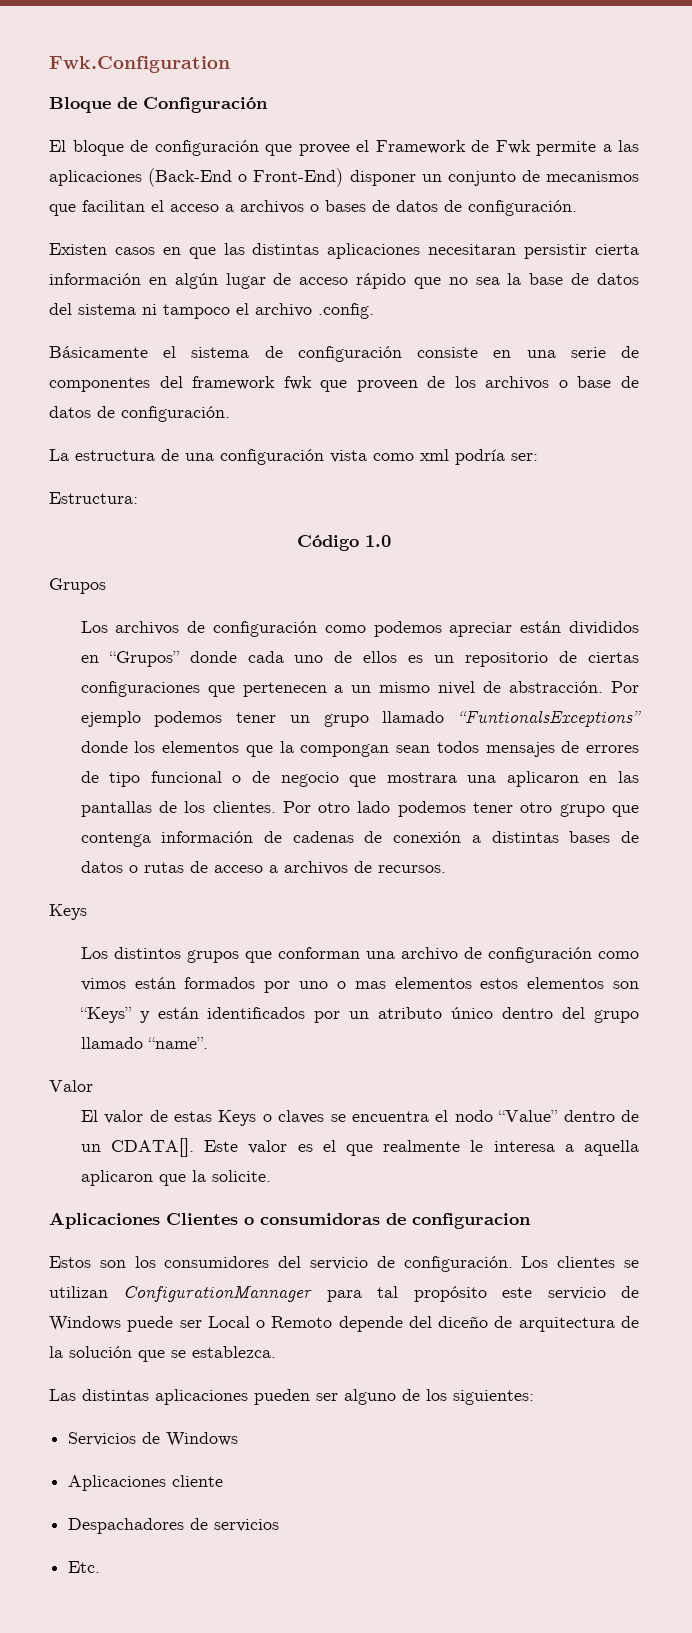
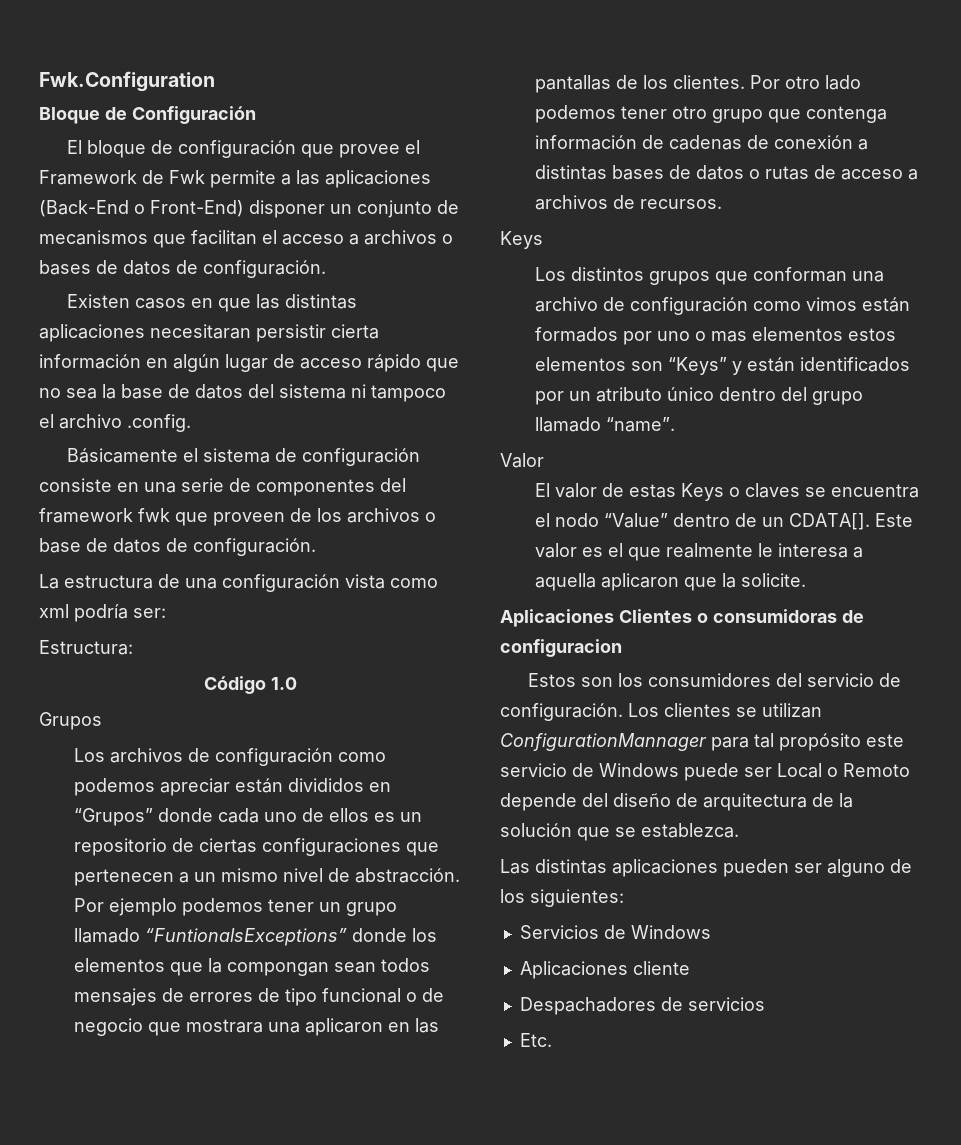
[438,1316,489,1328] diceño -> [613,793,671,807] diseño

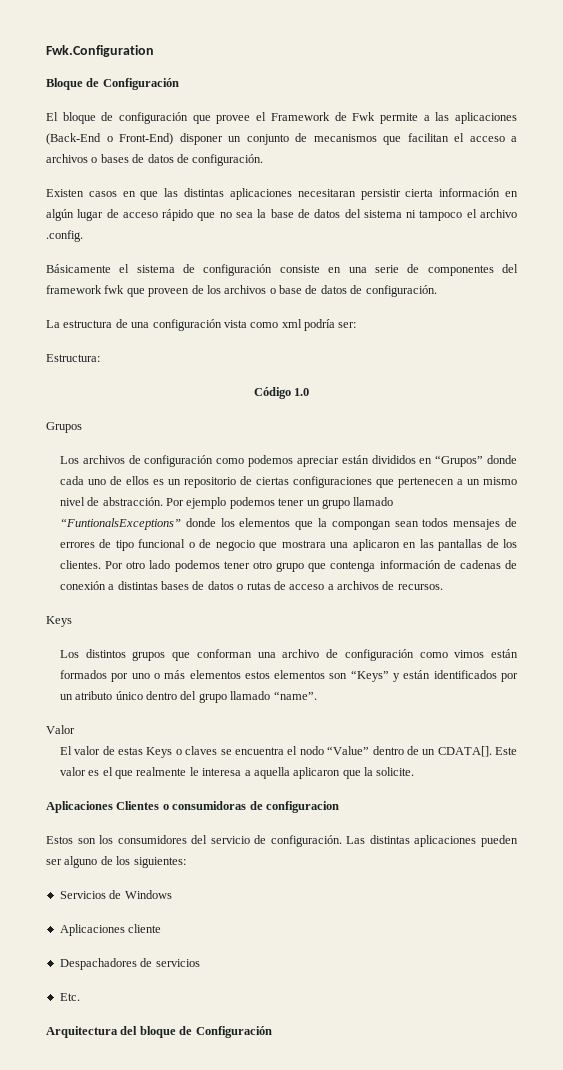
[710,331,747,342] mas -> [164,670,186,679] más
[628,703,822,718] [500,733,904,751] [500,763,910,781] [500,793,853,811] [500,823,739,841] Los clientes se utilizan ConfigurationMannager para tal propósito este servicio de Windows puede ser Local o Remoto depende del diseño de arquitectura de la solución que se establezca. // -> (342, 841) none
(552, 1040) none -> [46,1026,272,1038] // Arquitectura del bloque de Configuración

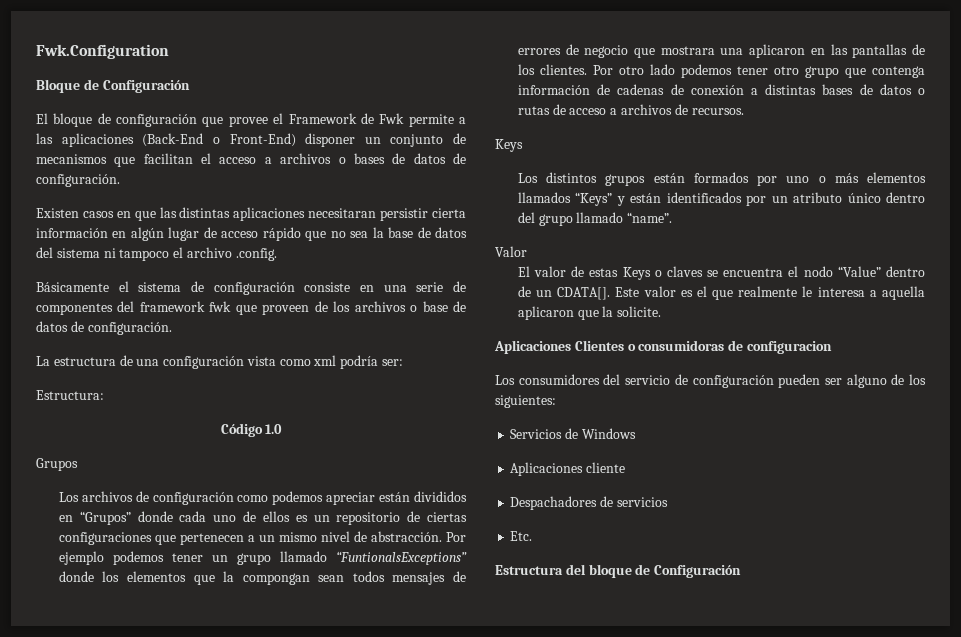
[115,539,212,551] tipo funcional o de -> (579, 49) none
[172,649,485,661] que conforman una archivo de configuración como vimos -> (646, 180) none
[244,670,348,679] estos elementos son -> [517,192,571,203] llamados
[46,835,114,844] Estos son los -> [495,375,515,385] Los
[270,835,477,847] configuración. Las distintas aplicaciones -> [692,375,774,388] configuración
[46,1026,118,1038] Arquitectura -> [495,565,563,575] Estructura

